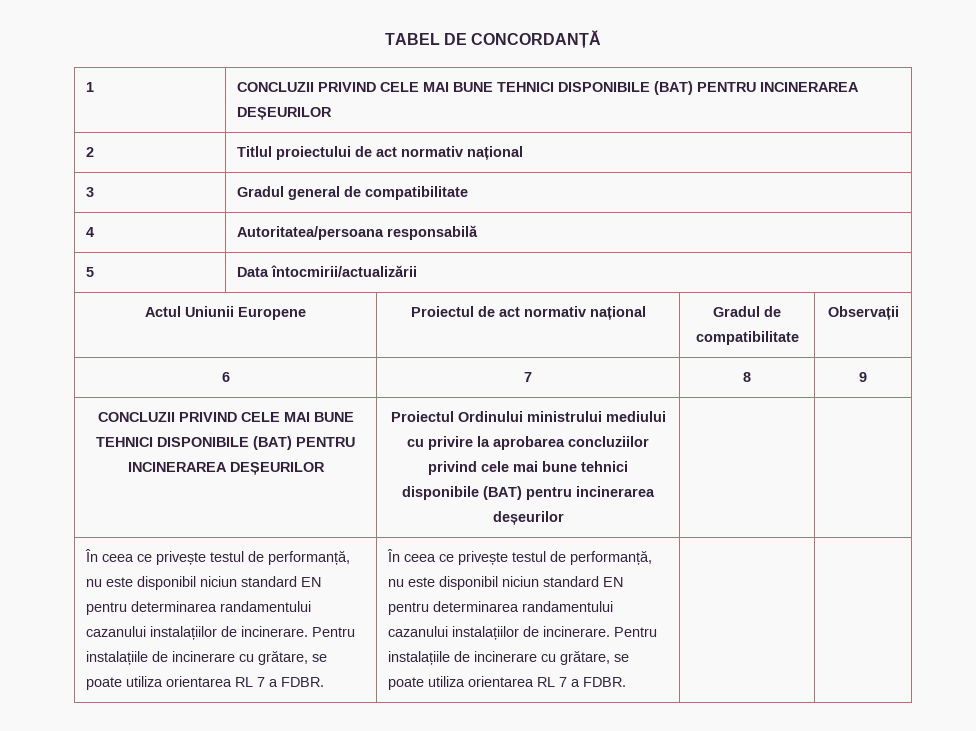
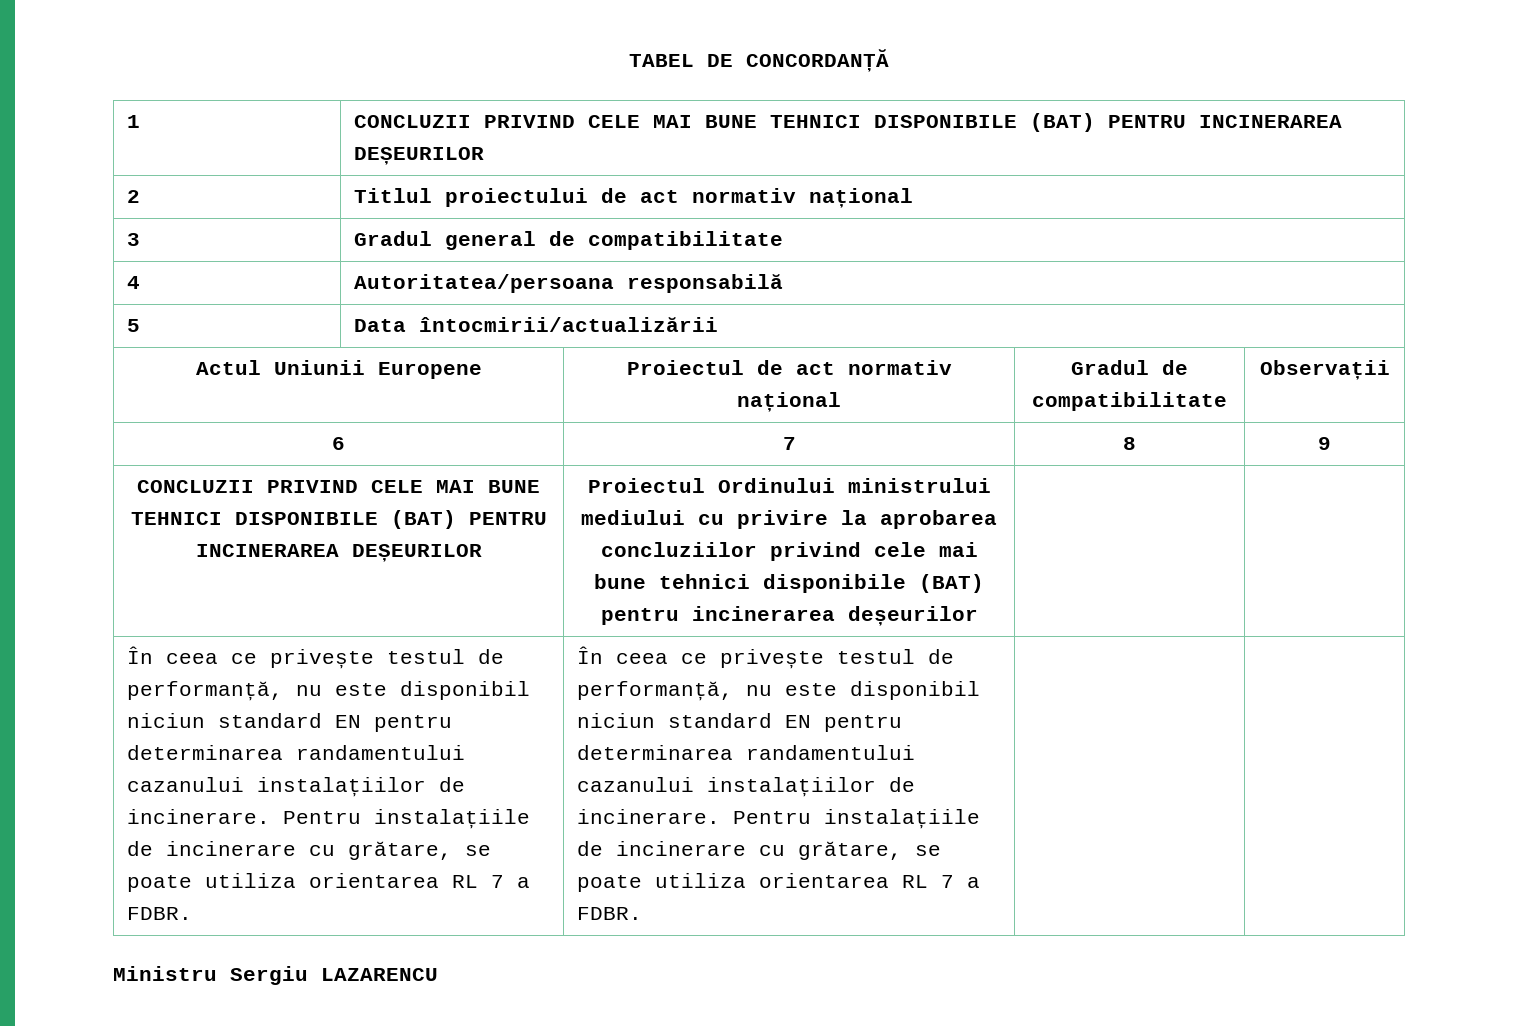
(627, 682) none -> [113,966,438,985] // Ministru Sergiu LAZARENCU

